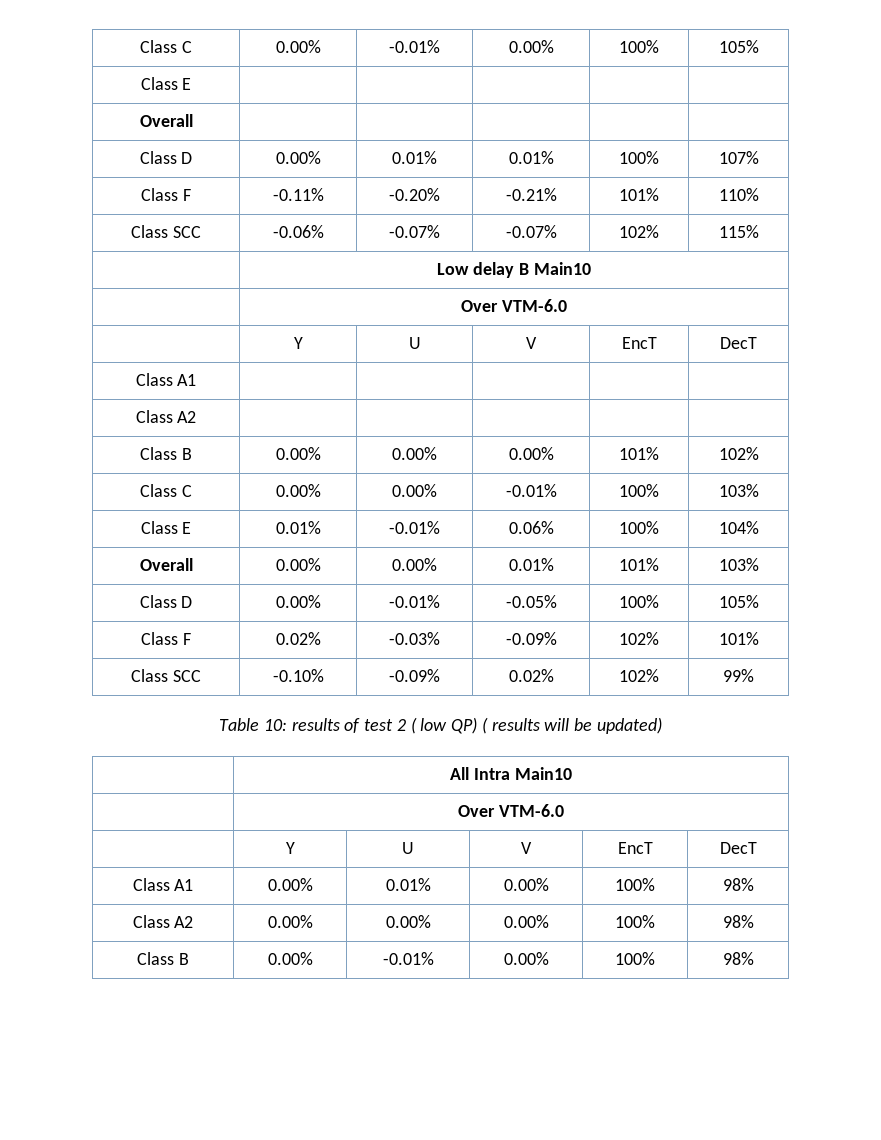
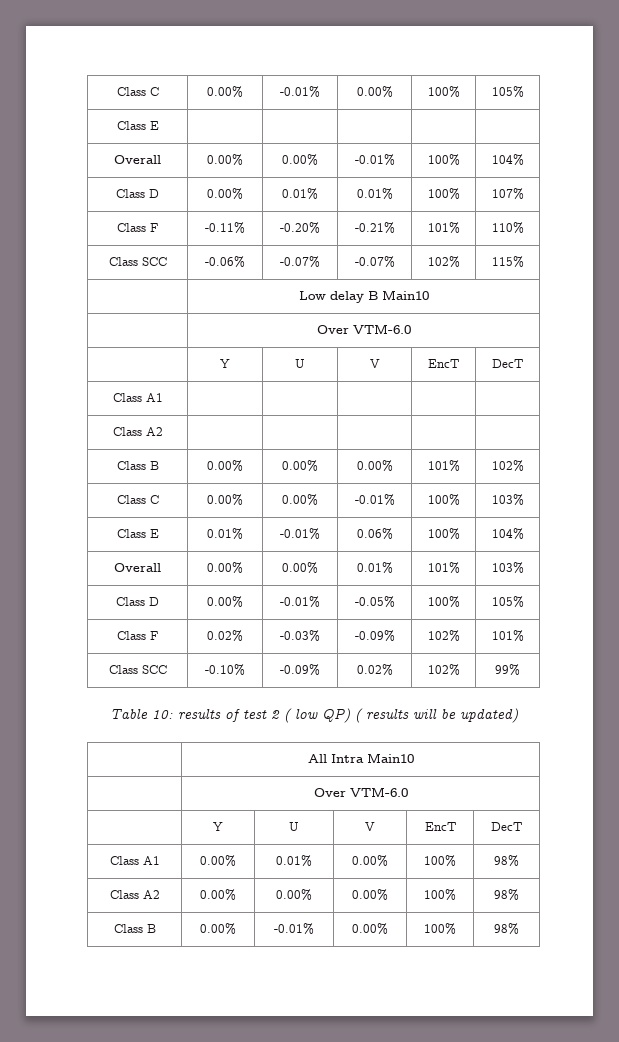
(193, 120) | | | | -> [207,154,243,166] [282,154,318,166] [354,154,395,166] [427,154,460,166] [491,154,524,166] 0.00% | 0.00% | -0.01% | 100% | 104%

